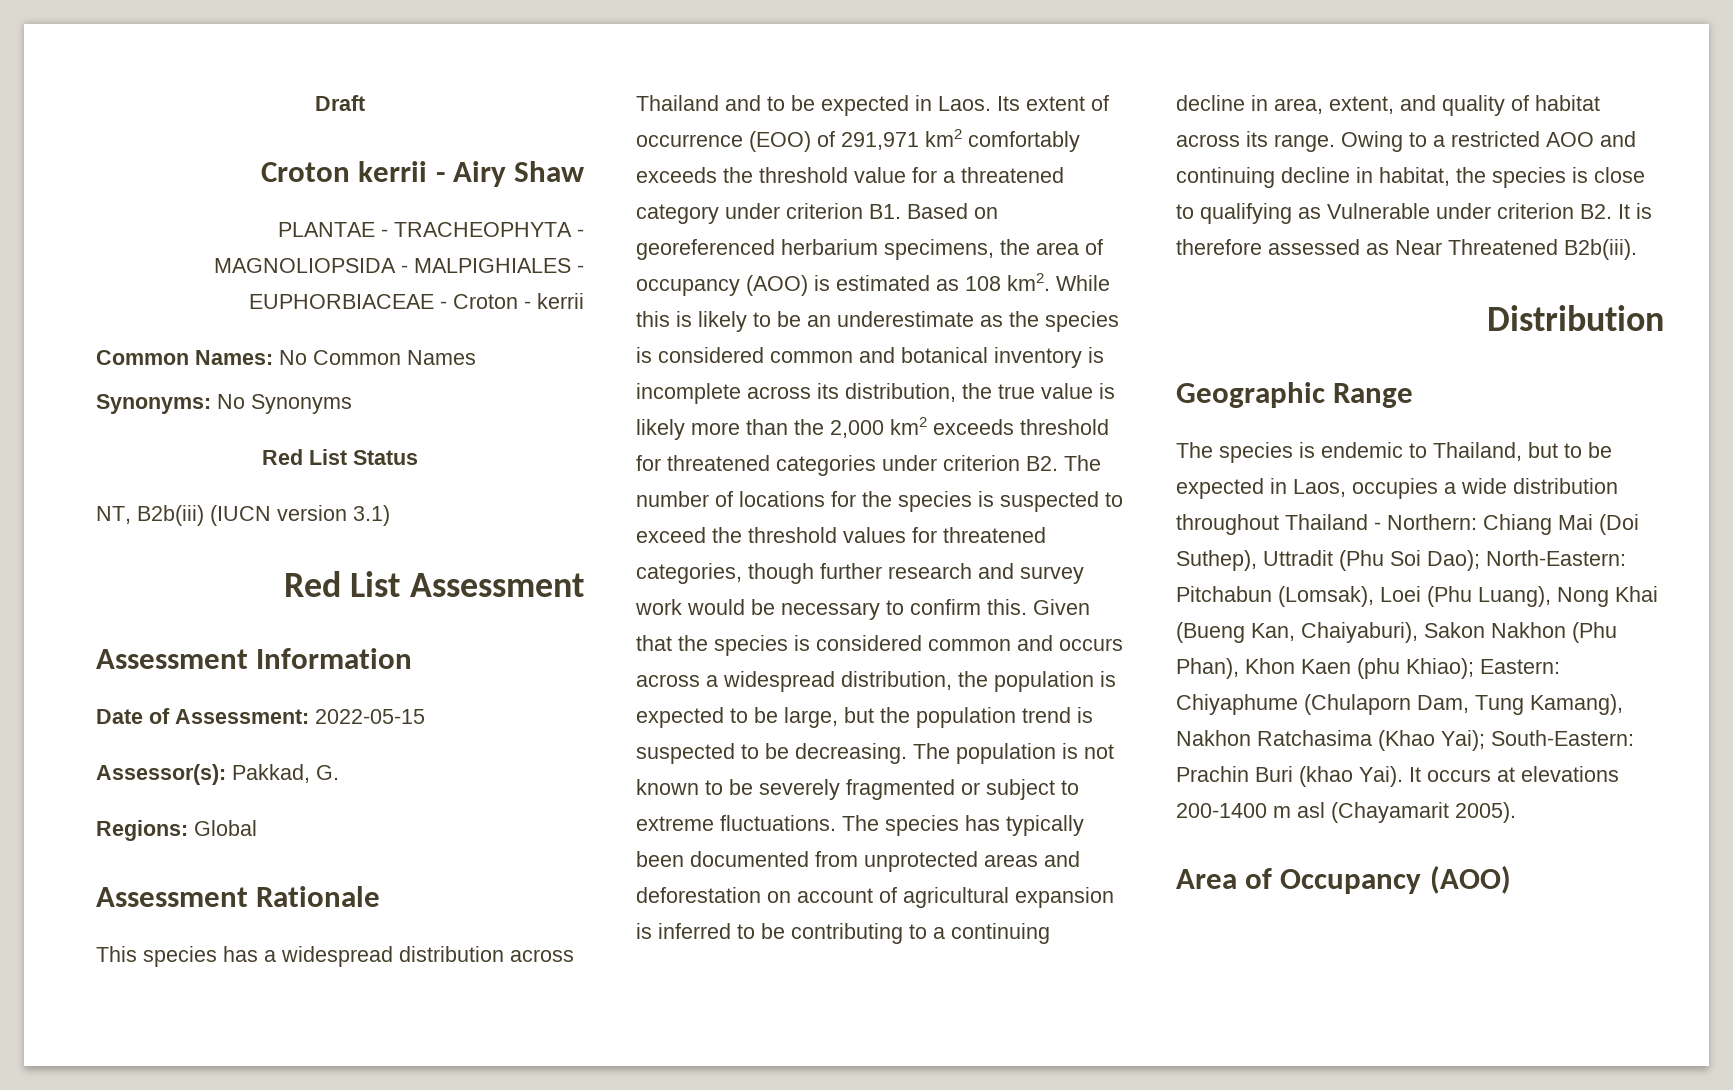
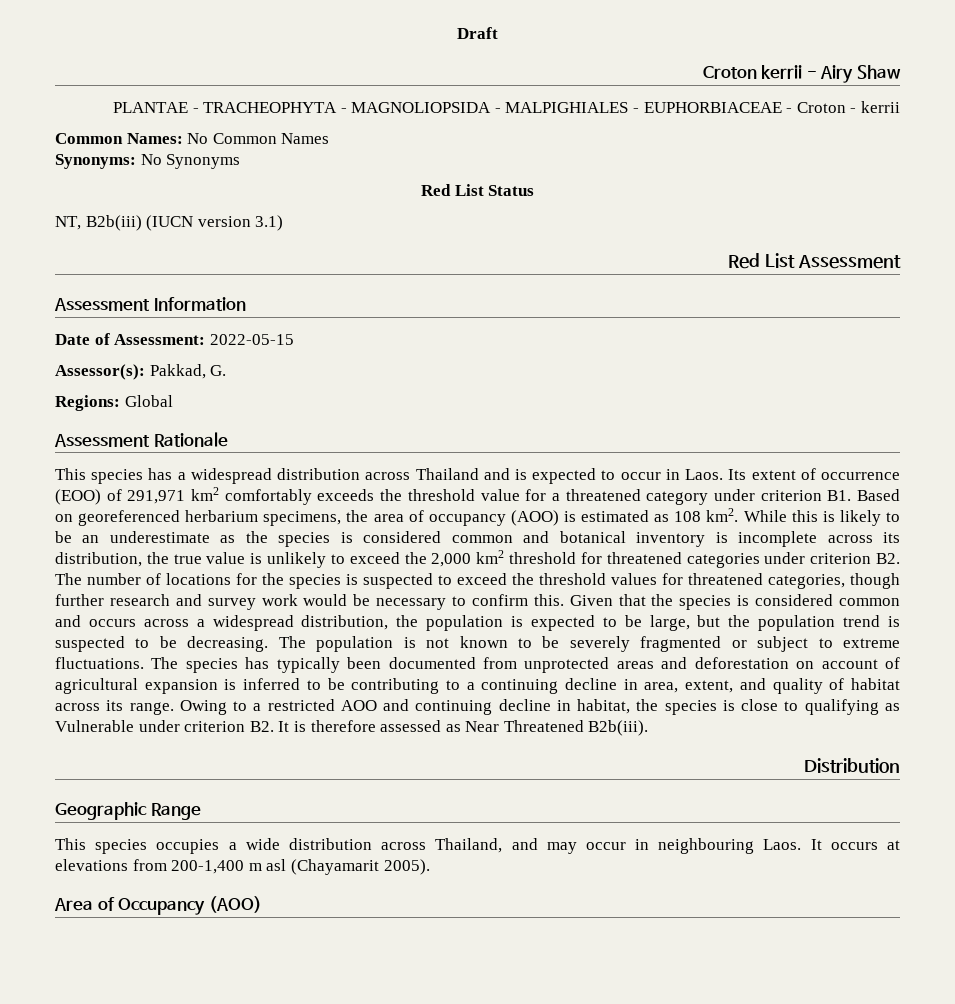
[767,95,909,116] to be expected -> [515,468,661,484] is expected to occur
[636,419,788,440] likely more than -> [267,552,400,568] unlikely to exceed
[933,419,1014,435] exceeds -> (505, 557) none
[1176,442,1612,463] [1176,478,1618,499] [1176,514,1639,535] [1176,550,1626,571] [1176,586,1658,607] [1176,622,1617,643] [1176,658,1560,679] [1176,694,1623,715] [1176,730,1634,751] [1176,766,1403,787] The species is endemic to Thailand, but to be expected in Laos, occupies a wide distribution throughout Thailand - Northern: Chiang Mai (Doi Suthep), Uttradit (Phu Soi Dao); North-Eastern: Pitchabun (Lomsak), Loei (Phu Luang), Nong Khai (Bueng Kan, Chaiyaburi), Sakon Nakhon (Phu Phan), Khon Kaen (phu Khiao); Eastern: Chiyaphume (Chulaporn Dam, Tung Kamang), Nakhon Ratchasima (Khao Yai); South-Eastern: Prachin Buri (khao Yai). -> [55,838,802,854] This species occupies a wide distribution across Thailand, and may occur in neighbouring Laos.
[1176,803,1267,818] 200-1400 -> [132,859,245,874] from 200-1,400

